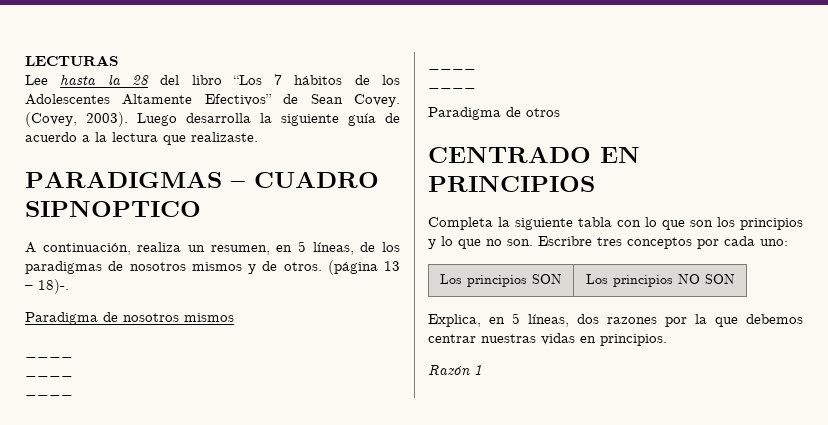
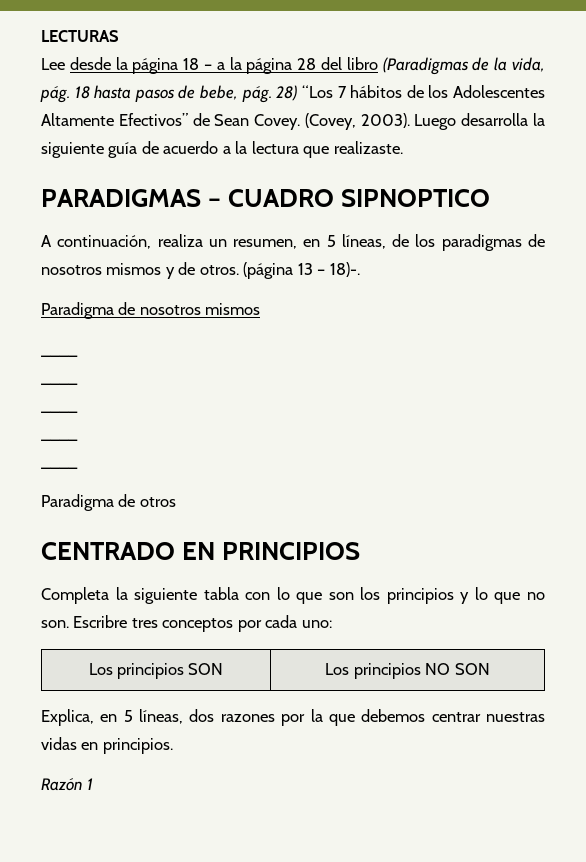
[60,74,222,85] hasta la 28 del libro -> [69,57,546,75] [40,85,298,103] desde la página 18 – a la página 28 del libro (Paradigmas de la vida, pág. 18 hasta pasos de bebe, pág. 28)

